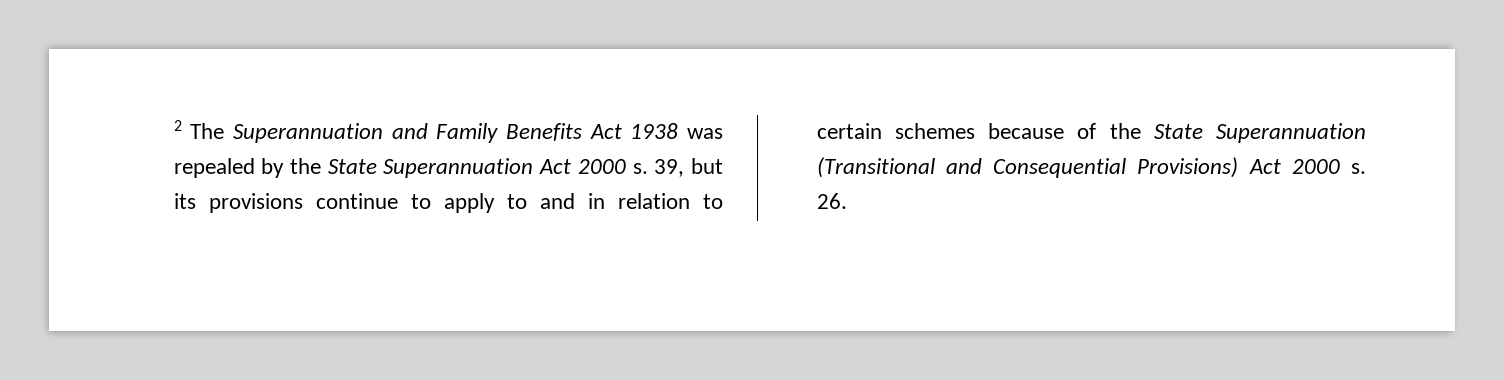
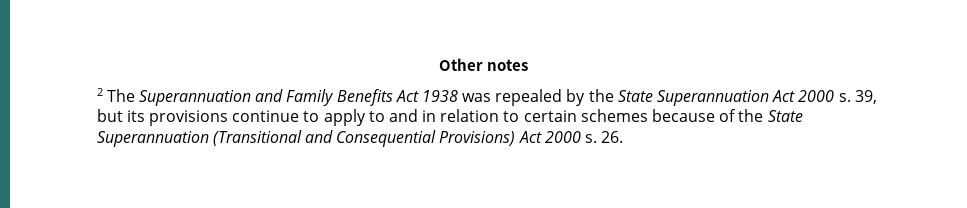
(173, 125) none -> [438,58,529,71] Other notes //

